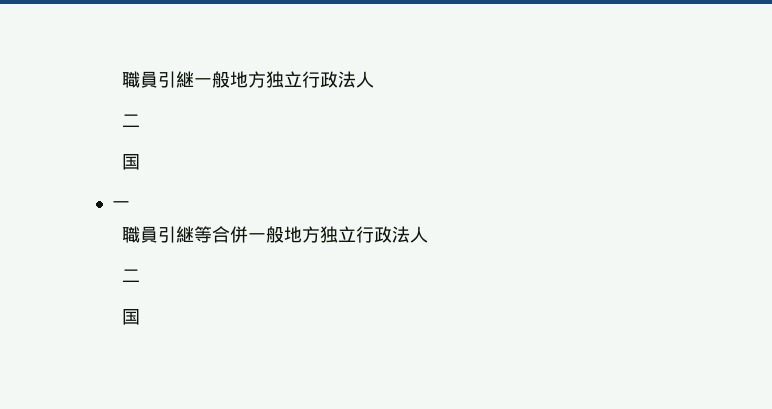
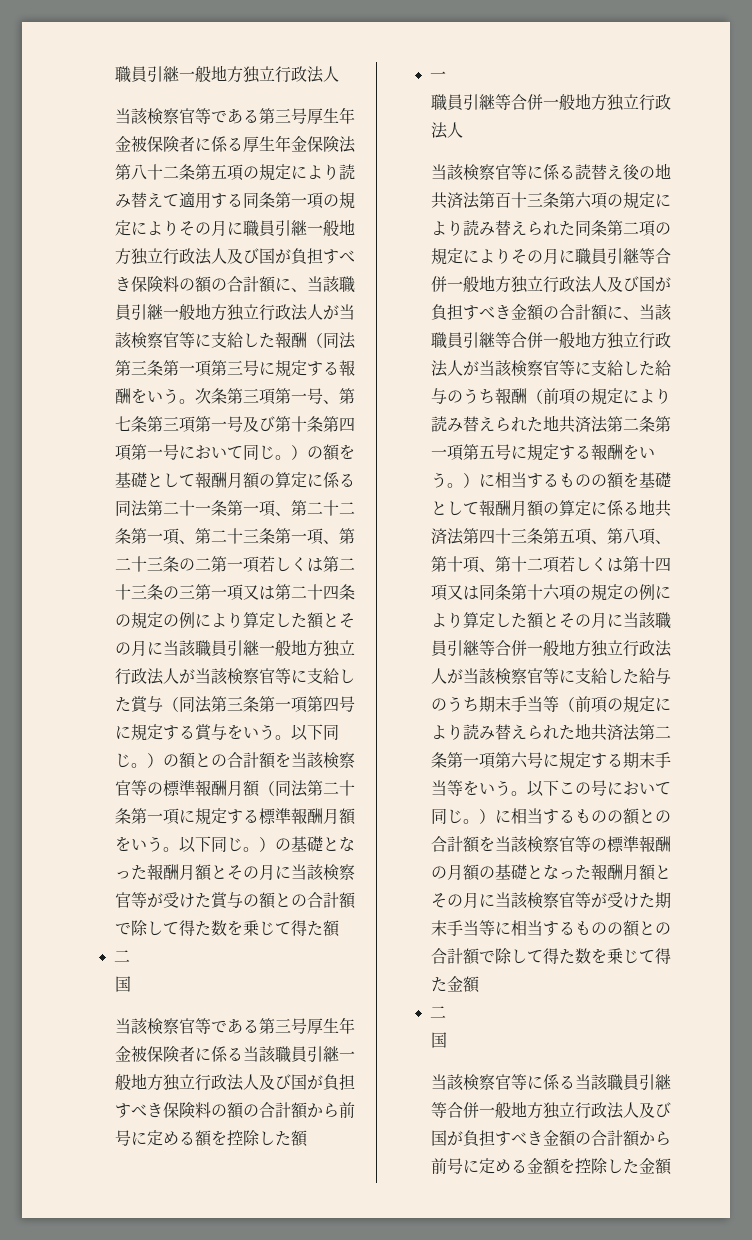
[122,114,141,127] [122,154,141,170] 二 // 国 -> [114,107,355,125] [114,135,356,153] [114,164,355,181] [114,191,355,209] [114,219,355,237] [114,248,355,265] [114,276,355,293] [114,303,355,321] [114,332,356,349] [114,360,355,377] [114,388,355,405] [114,416,355,433] [114,444,355,461] [114,472,355,489] [114,500,355,517] [114,528,355,545] [114,556,355,573] [114,584,355,601] [114,612,355,629] [114,639,355,657] [114,668,355,685] [114,696,355,713] [114,724,339,741] [114,752,355,769] [114,780,355,797] [114,808,356,825] [114,836,355,853] [114,864,355,881] [114,892,356,909] [114,920,340,937] [114,950,131,962] [114,976,131,992] [114,1017,355,1035] [114,1046,355,1063] [114,1073,355,1091] [114,1102,355,1119] [114,1130,308,1147] 当該検察官等である第三号厚生年金被保険者に係る厚生年金保険法第八十二条第五項の規定により読み替えて適用する同条第一項の規定によりその月に職員引継一般地方独立行政法人及び国が負担すべき保険料の額の合計額に、当該職員引継一般地方独立行政法人が当該検察官等に支給した報酬（同法第三条第一項第三号に規定する報酬をいう。次条第三項第一号、第七条第三項第一号及び第十条第四項第一号において同じ。）の額を基礎として報酬月額の算定に係る同法第二十一条第一項、第二十二条第一項、第二十三条第一項、第二十三条の二第一項若しくは第二十三条の三第一項又は第二十四条の規定の例により算定した額とその月に当該職員引継一般地方独立行政法人が当該検察官等に支給した賞与（同法第三条第一項第四号に規定する賞与をいう。以下同じ。）の額との合計額を当該検察官等の標準報酬月額（同法第二十条第一項に規定する標準報酬月額をいう。以下同じ。）の基礎となった報酬月額とその月に当該検察官等が受けた賞与の額との合計額で除して得た数を乗じて得た額 // 二 // 国 // 当該検察官等である第三号厚生年金被保険者に係る当該職員引継一般地方独立行政法人及び国が負担すべき保険料の額の合計額から前号に定める額を控除した額
[122,269,141,282] [122,309,141,325] 二 // 国 -> [430,163,671,181] [430,192,671,209] [430,220,671,237] [430,248,671,265] [430,275,671,293] [430,304,672,321] [430,331,671,349] [430,360,671,377] [430,388,671,405] [430,415,671,433] [430,444,655,461] [430,472,671,489] [430,499,671,517] [430,528,671,545] [430,556,671,573] [430,584,671,601] [430,612,671,629] [430,639,672,657] [430,668,671,685] [430,696,671,713] [430,723,671,741] [430,752,671,769] [430,780,671,797] [430,808,671,825] [430,836,671,853] [430,864,671,881] [430,892,671,909] [430,920,671,937] [430,948,671,965] [430,976,480,993] [430,1006,447,1018] [430,1032,447,1048] [430,1074,671,1091] [430,1101,671,1119] [430,1130,671,1147] [430,1158,672,1175] 当該検察官等に係る読替え後の地共済法第百十三条第六項の規定により読み替えられた同条第二項の規定によりその月に職員引継等合併一般地方独立行政法人及び国が負担すべき金額の合計額に、当該職員引継等合併一般地方独立行政法人が当該検察官等に支給した給与のうち報酬（前項の規定により読み替えられた地共済法第二条第一項第五号に規定する報酬をいう。）に相当するものの額を基礎として報酬月額の算定に係る地共済法第四十三条第五項、第八項、第十項、第十二項若しくは第十四項又は同条第十六項の規定の例により算定した額とその月に当該職員引継等合併一般地方独立行政法人が当該検察官等に支給した給与のうち期末手当等（前項の規定により読み替えられた地共済法第二条第一項第六号に規定する期末手当等をいう。以下この号において同じ。）に相当するものの額との合計額を当該検察官等の標準報酬の月額の基礎となった報酬月額とその月に当該検察官等が受けた期末手当等に相当するものの額との合計額で除して得た数を乗じて得た金額 // 二 // 国 // 当該検察官等に係る当該職員引継等合併一般地方独立行政法人及び国が負担すべき金額の合計額から前号に定める金額を控除した金額

